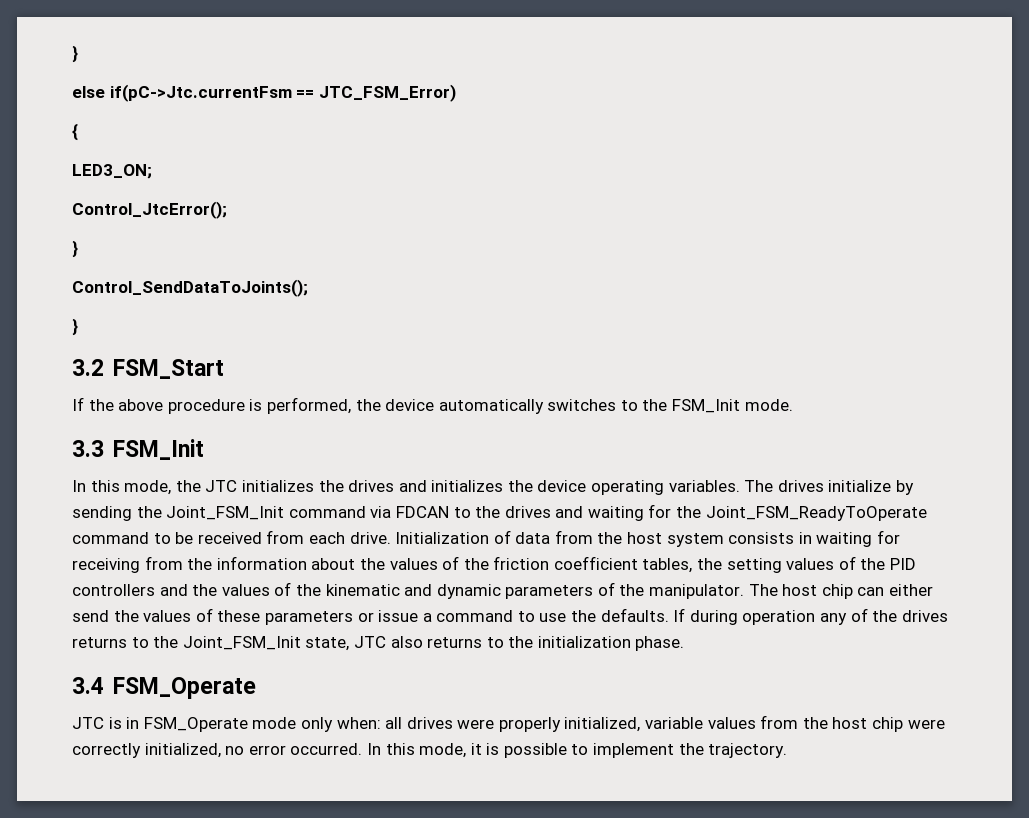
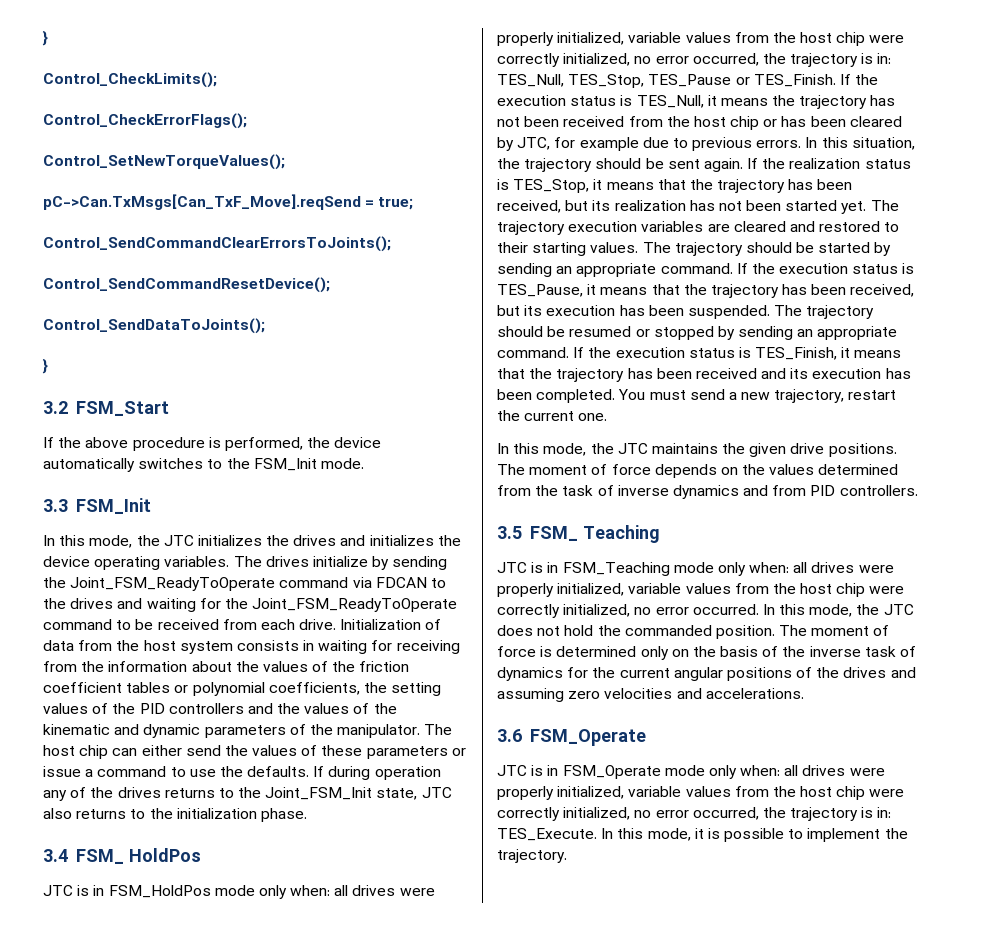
[72,45,78,63] [72,84,456,102] [72,123,78,141] [72,164,152,179] [72,201,227,219] [72,240,78,258] } // else if(pC->Jtc.currentFsm == JTC_FSM_Error) // { // LED3_ON; // Control_JtcError(); // } -> [42,30,48,46] [43,72,217,88] [43,113,247,129] [43,154,285,170] [43,194,414,210] [43,236,391,252] [43,277,330,293] } // Control_CheckLimits(); // Control_CheckErrorFlags(); // Control_SetNewTorqueValues(); // pC->Can.TxMsgs[Can_TxF_Move].reqSend = true; // Control_SendCommandClearErrorsToJoints(); // Control_SendCommandResetDevice();
[166,506,285,520] Joint_FSM_Init -> [70,577,276,591] Joint_FSM_ReadyToOperate
[642,558,693,573] tables, -> [126,682,360,696] tables or polynomial coefficients,
(104, 685) none -> [75,848,201,864] [43,885,435,899] [497,32,905,46] [497,53,892,67] [497,74,879,88] [497,95,896,109] [497,116,902,130] [497,137,915,151] [497,158,911,172] [497,179,853,193] [497,200,899,214] [497,221,900,235] [497,242,892,256] [497,263,915,277] [497,284,915,298] [497,305,875,319] [497,326,898,340] [497,347,902,360] [497,368,911,382] [497,389,897,403] [497,410,608,421] [497,443,897,457] [497,464,899,478] [497,485,918,499] [497,525,660,543] [497,562,894,576] [497,583,905,597] [497,604,914,618] [497,625,890,639] [497,646,917,660] [497,667,916,681] [497,688,804,702] [497,729,522,742] FSM_ HoldPos // JTC is in FSM_HoldPos mode only when: all drives were properly initialized, variable values from the host chip were correctly initialized, no error occurred, the trajectory is in: TES_Null, TES_Stop, TES_Pause or TES_Finish. If the execution status is TES_Null, it means the trajectory has not been received from the host chip or has been cleared by JTC, for example due to previous errors. In this situation, the trajectory should be sent again. If the realization status is TES_Stop, it means that the trajectory has been received, but its realization has not been started yet. The trajectory execution variables are cleared and restored to their starting values. The trajectory should be started by sending an appropriate command. If the execution status is TES_Pause, it means that the trajectory has been received, but its execution has been suspended. The trajectory should be resumed or stopped by sending an appropriate command. If the execution status is TES_Finish, it means that the trajectory has been received and its execution has been completed. You must send a new trajectory, restart the current one. // In this mode, the JTC maintains the given drive positions. The moment of force depends on the values determined from the task of inverse dynamics and from PID controllers. // 3.5 FSM_ Teaching // JTC is in FSM_Teaching mode only when: all drives were properly initialized, variable values from the host chip were correctly initialized, no error occurred. In this mode, the JTC does not hold the commanded position. The moment of force is determined only on the basis of the inverse task of dynamics for the current angular positions of the drives and assuming zero velocities and accelerations. // 3.6
[290,743,363,755] occurred. -> [692,807,892,821] [497,828,597,841] occurred, the trajectory is in: TES_Execute.

